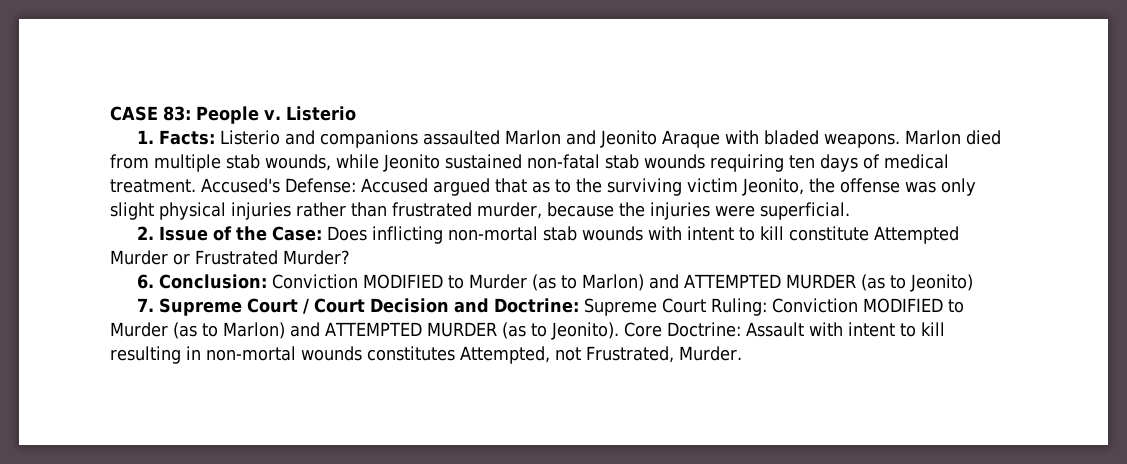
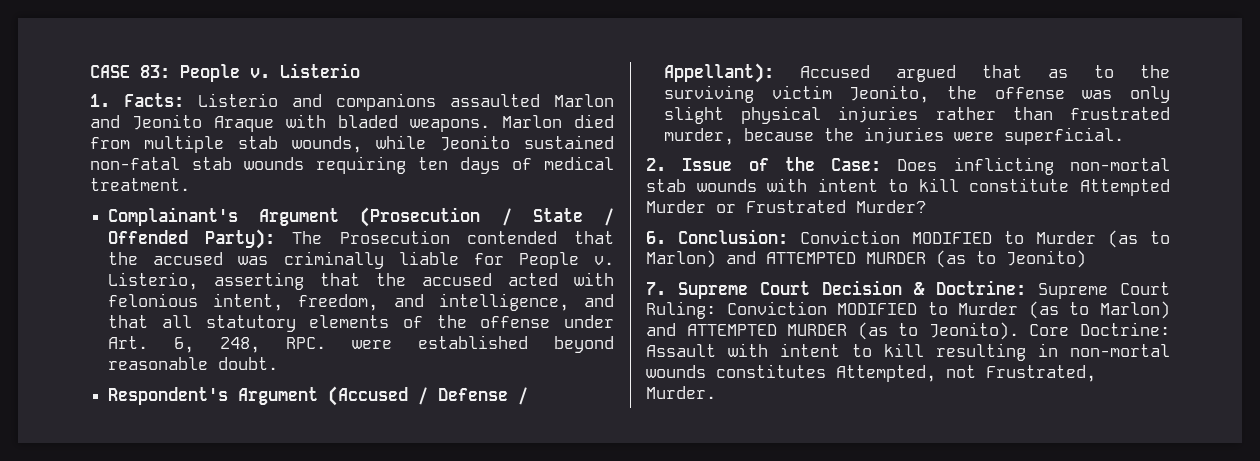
[201,178,356,193] Accused's Defense: -> [108,207,614,227] [108,229,614,249] [108,251,614,269] [108,272,615,290] [108,293,614,311] [108,315,614,332] [108,335,614,353] [108,357,279,370] [108,386,529,406] [664,63,775,83] // Complainant's Argument (Prosecution / State / Offended Party): The Prosecution contended that the accused was criminally liable for People v. Listerio, asserting that the accused acted with felonious intent, freedom, and intelligence, and that all statutory elements of the offense under Art. 6, 248, RPC. were established beyond reasonable doubt. // Respondent's Argument (Accused / Defense / Appellant):
[303,298,490,314] / Court Decision and -> [822,280,925,295] Decision &

